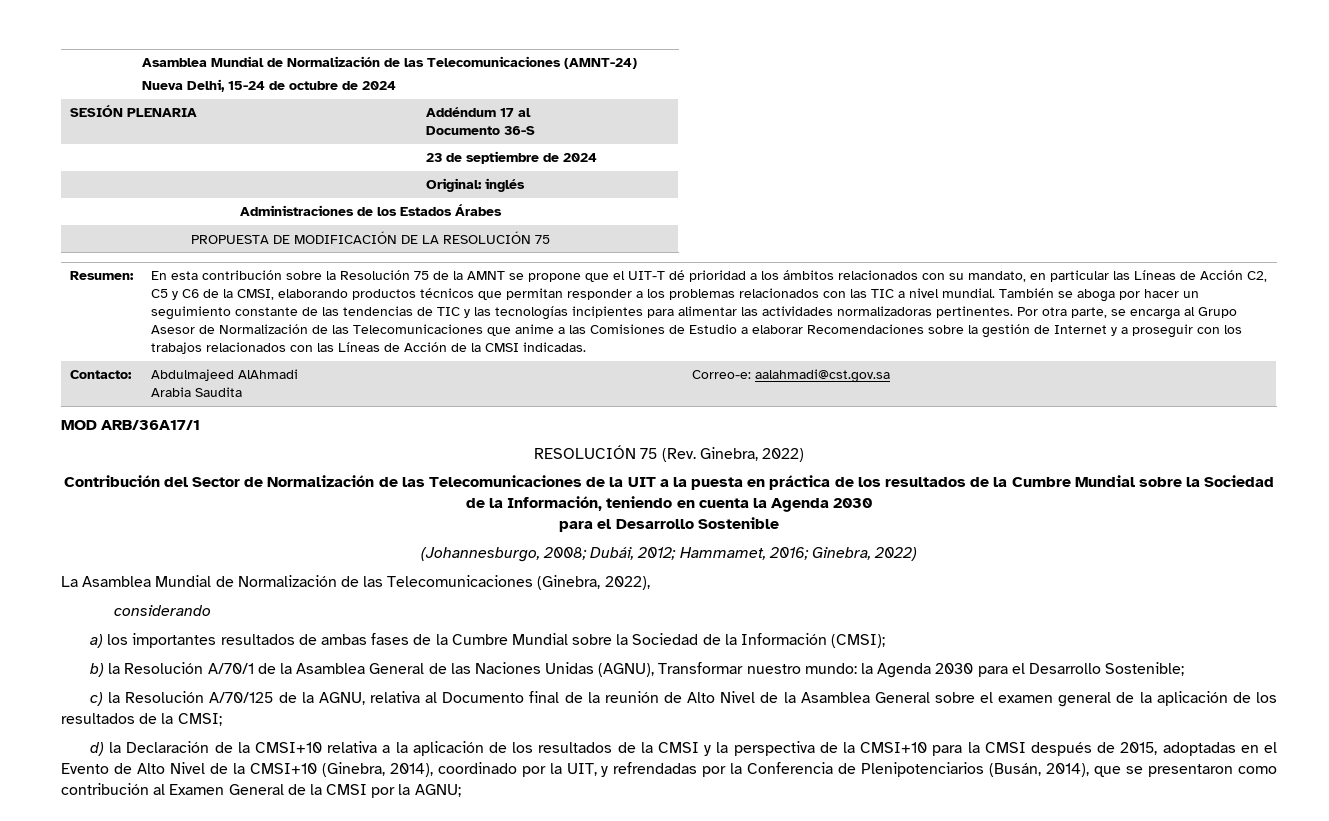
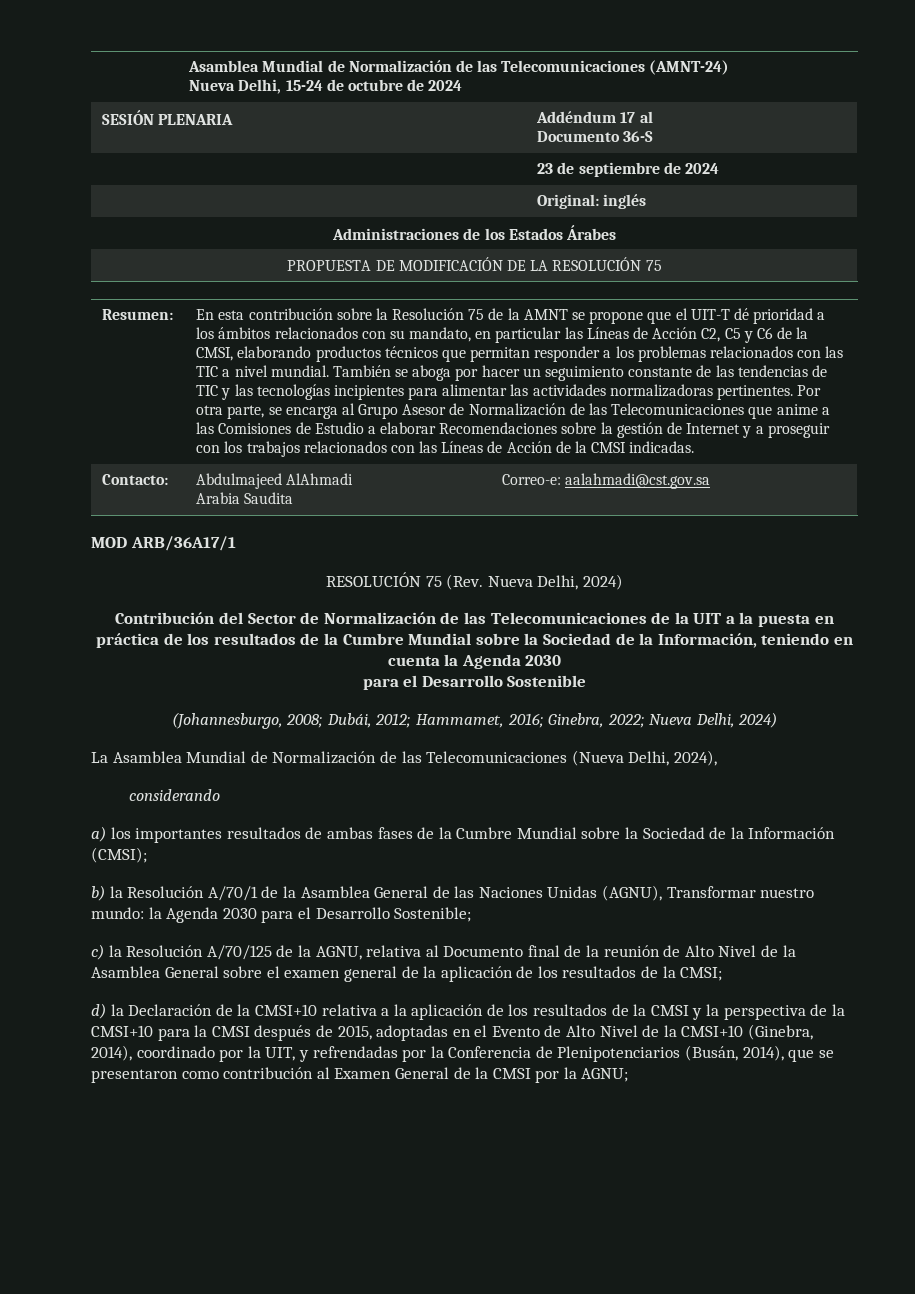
[699,447,804,462] Ginebra, 2022) -> [487,574,623,590] Nueva Delhi, 2024)
[874,547,918,561] 2022) -> [607,712,778,728] 2022; Nueva Delhi, 2024)
[537,575,650,590] (Ginebra, 2022), -> [571,750,717,766] (Nueva Delhi, 2024),

